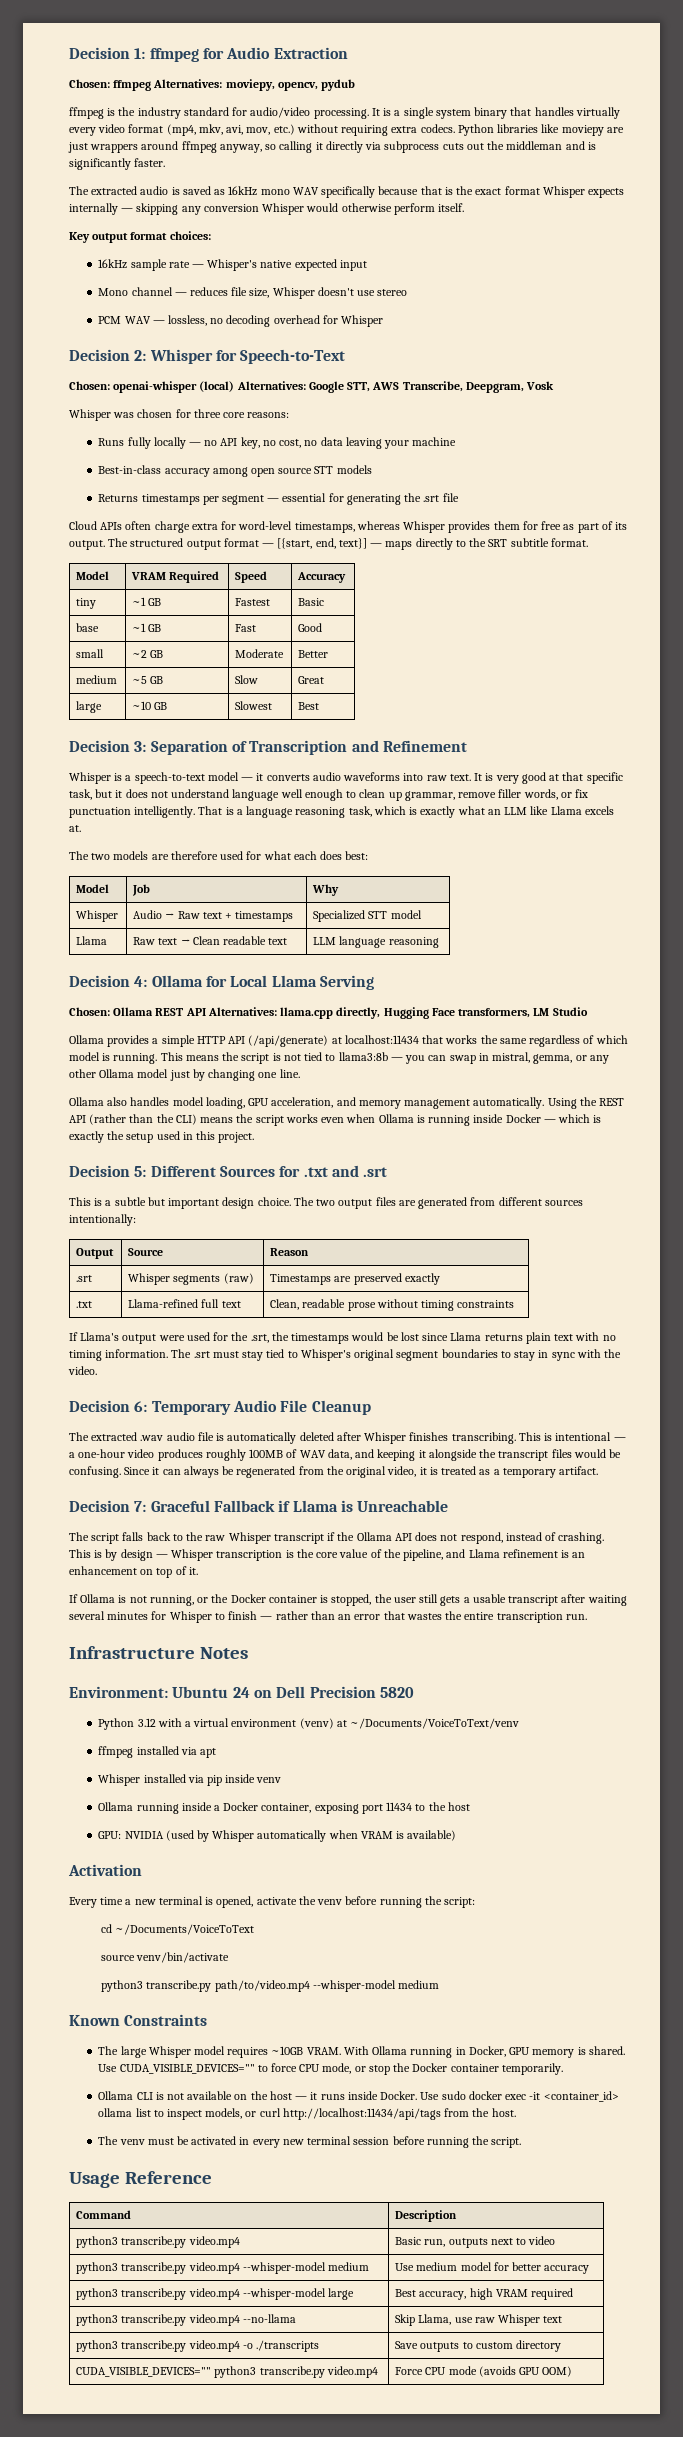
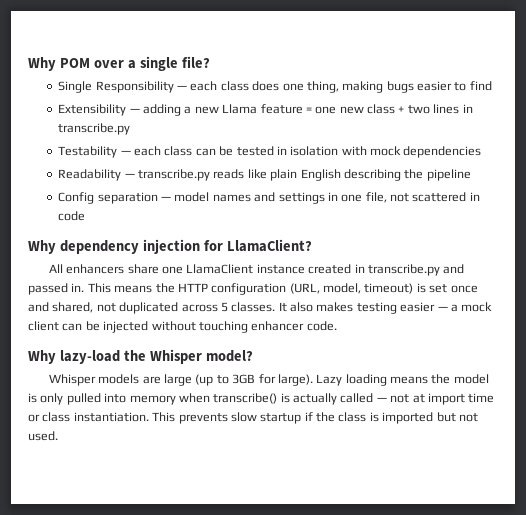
[69,47,348,62] [69,79,356,91] [69,107,620,119] [69,124,624,136] [68,141,596,153] [69,158,166,170] [69,186,625,198] [69,203,465,215] [69,231,211,243] [98,259,367,271] [98,287,408,299] [98,315,384,327] [69,349,346,364] [69,381,555,393] [69,409,290,421] [98,437,457,449] [98,465,372,477] [98,493,459,505] [69,521,628,533] [69,538,588,550] [76,571,110,580] [131,571,220,583] [235,571,268,583] [297,572,347,583] [76,598,97,609] [132,597,162,606] [235,598,271,606] [298,598,325,606] [76,623,100,632] [132,623,162,632] [235,624,257,632] [298,623,323,632] [76,649,105,658] [132,650,164,658] [235,649,285,658] [298,650,329,658] [76,675,118,684] [132,676,164,684] [235,675,259,684] [298,676,325,684] [76,701,103,713] [132,701,168,710] [235,701,273,710] [298,702,320,710] [69,740,467,755] [69,772,623,784] [69,789,589,801] [69,806,614,818] [69,825,81,832] [69,851,369,860] [76,884,110,893] [132,884,151,896] [312,884,340,896] [76,910,119,922] [133,910,294,922] [313,910,422,922] [76,936,108,945] [133,936,288,945] [313,936,439,948] [69,975,374,990] [69,1007,588,1019] [69,1035,628,1047] [69,1052,609,1064] [69,1069,300,1081] [69,1097,625,1109] [69,1114,602,1126] [69,1131,255,1143] [69,1165,388,1177] [69,1197,583,1209] [69,1214,136,1226] [76,1248,115,1259] [128,1248,164,1256] [270,1248,310,1256] [76,1275,93,1282] [128,1273,254,1285] [270,1273,440,1285] [76,1301,93,1308] [128,1299,241,1308] [270,1299,515,1311] [69,1332,616,1344] [69,1349,622,1361] [68,1366,97,1375] [69,1400,371,1415] [69,1432,626,1444] [69,1449,622,1461] [69,1466,599,1478] [69,1500,449,1512] [69,1532,605,1544] [69,1549,586,1561] [69,1566,198,1578] [69,1594,627,1606] [69,1611,587,1623] [69,1646,248,1659] [69,1686,414,1698] [98,1718,520,1730] [98,1746,216,1758] [98,1774,282,1786] [98,1802,470,1814] [98,1830,457,1842] [68,1864,142,1876] [69,1896,476,1908] [101,1924,255,1935] [101,1952,230,1963] [101,1980,440,1992] [69,2014,208,2026] [98,2046,625,2058] [98,2063,563,2075] [98,2091,619,2102] [98,2108,516,2120] [98,2136,522,2148] [69,2171,212,2188] [76,2210,132,2219] [395,2210,458,2222] [76,2236,240,2248] [395,2236,556,2248] [76,2262,370,2274] [395,2262,590,2274] [76,2288,355,2300] [395,2288,574,2300] [76,2314,296,2326] [395,2314,563,2326] [76,2340,320,2352] [395,2340,562,2352] [76,2366,378,2378] [395,2366,573,2377] Decision 1: ffmpeg for Audio Extraction // Chosen: ffmpeg Alternatives: moviepy, opencv, pydub // ffmpeg is the industry standard for audio/video processing. It is a single system binary that handles virtually every video format (mp4, mkv, avi, mov, etc.) without requiring extra codecs. Python libraries like moviepy are just wrappers around ffmpeg anyway, so calling it directly via subprocess cuts out the middleman and is significantly faster. // The extracted audio is saved as 16kHz mono WAV specifically because that is the exact format Whisper expects internally — skipping any conversion Whisper would otherwise perform itself. // Key output format choices: // 16kHz sample rate — Whisper's native expected input // Mono channel — reduces file size, Whisper doesn't use stereo // PCM WAV — lossless, no decoding overhead for Whisper // Decision 2: Whisper for Speech-to-Text // Chosen: openai-whisper (local) Alternatives: Google STT, AWS Transcribe, Deepgram, Vosk // Whisper was chosen for three core reasons: // Runs fully locally — no API key, no cost, no data leaving your machine // Best-in-class accuracy among open source STT models // Returns timestamps per segment — essential for generating the .srt file // Cloud APIs often charge extra for word-level timestamps, whereas Whisper provides them for free as part of its output. The structured output format — [{start, end, text}] — maps directly to the SRT subtitle format. // Model | VRAM Required | Speed | Accuracy // tiny | ~1 GB | Fastest | Basic // base | ~1 GB | Fast | Good // small | ~2 GB | Moderate | Better // medium | ~5 GB | Slow | Great // large | ~10 GB | Slowest | Best // Decision 3: Separation of Transcription and Refinement // Whisper is a speech-to-text model — it converts audio waveforms into raw text. It is very good at that specific task, but it does not understand language well enough to clean up grammar, remove filler words, or fix punctuation intelligently. That is a language reasoning task, which is exactly what an LLM like Llama excels at. // The two models are therefore used for what each does best: // Model | Job | Why // Whisper | Audio → Raw text + timestamps | Specialized STT model // Llama | Raw text → Clean readable text | LLM language reasoning // Decision 4: Ollama for Local Llama Serving // Chosen: Ollama REST API Alternatives: llama.cpp directly, Hugging Face transformers, LM Studio // Ollama provides a simple HTTP API (/api/generate) at localhost:11434 that works the same regardless of which model is running. This means the script is not tied to llama3:8b — you can swap in mistral, gemma, or any other Ollama model just by changing one line. // Ollama also handles model loading, GPU acceleration, and memory management automatically. Using the REST API (rather than the CLI) means the script works even when Ollama is running inside Docker — which is exactly the setup used in this project. // Decision 5: Different Sources for .txt and .srt // This is a subtle but important design choice. The two output files are generated from different sources intentionally: // Output | Source | Reason // .srt | Whisper segments (raw) | Timestamps are preserved exactly // .txt | Llama-refined full text | Clean, readable prose without timing constraints // If Llama's output were used for the .srt, the timestamps would be lost since Llama returns plain text with no timing information. The .srt must stay tied to Whisper's original segment boundaries to stay in sync with the video. // Decision 6: Temporary Audio File Cleanup // The extracted .wav audio file is automatically deleted after Whisper finishes transcribing. This is intentional — a one-hour video produces roughly 100MB of WAV data, and keeping it alongside the transcript files would be confusing. Since it can always be regenerated from the original video, it is treated as a temporary artifact. // Decision 7: Graceful Fallback if Llama is Unreachable // The script falls back to the raw Whisper transcript if the Ollama API does not respond, instead of crashing. This is by design — Whisper transcription is the core value of the pipeline, and Llama refinement is an enhancement on top of it. // If Ollama is not running, or the Docker container is stopped, the user still gets a usable transcript after waiting several minutes for Whisper to finish — rather than an error that wastes the entire transcription run. // Infrastructure Notes // Environment: Ubuntu 24 on Dell Precision 5820 // Python 3.12 with a virtual environment (venv) at ~/Documents/VoiceToText/venv // ffmpeg installed via apt // Whisper installed via pip inside venv // Ollama running inside a Docker container, exposing port 11434 to the host // GPU: NVIDIA (used by Whisper automatically when VRAM is available) // Activation // Every time a new terminal is opened, activate the venv before running the script: // cd ~/Documents/VoiceToText // source venv/bin/activate // python3 transcribe.py path/to/video.mp4 --whisper-model medium // Known Constraints // The large Whisper model requires ~10GB VRAM. With Ollama running in Docker, GPU memory is shared. Use CUDA_VISIBLE_DEVICES="" to force CPU mode, or stop the Docker container temporarily. // Ollama CLI is not available on the host — it runs inside Docker. Use sudo docker exec -it <container_id> ollama list to inspect models, or curl http://localhost:11434/api/tags from the host. // The venv must be activated in every new terminal session before running the script. // Usage Reference // Command | Description // python3 transcribe.py video.mp4 | Basic run, outputs next to video // python3 transcribe.py video.mp4 --whisper-model medium | Use medium model for better accuracy // python3 transcribe.py video.mp4 --whisper-model large | Best accuracy, high VRAM required // python3 transcribe.py video.mp4 --no-llama | Skip Llama, use raw Whisper text // python3 transcribe.py video.mp4 -o ./transcripts | Save outputs to custom directory // CUDA_VISIBLE_DEVICES="" python3 transcribe.py video.mp4 | Force CPU mode (avoids GPU OOM) -> [28,56,210,71] [58,81,492,93] [58,104,473,116] [58,123,131,135] [58,146,482,158] [58,169,471,181] [58,192,480,204] [58,211,86,221] [28,239,312,254] [48,264,465,276] [28,283,478,295] [28,302,493,314] [28,321,337,333] [28,349,253,364] [48,374,489,386] [28,393,495,405] [28,412,478,424] [28,431,58,441] Why POM over a single file? // Single Responsibility — each class does one thing, making bugs easier to find // Extensibility — adding a new Llama feature = one new class + two lines in transcribe.py // Testability — each class can be tested in isolation with mock dependencies // Readability — transcribe.py reads like plain English describing the pipeline // Config separation — model names and settings in one file, not scattered in code // Why dependency injection for LlamaClient? // All enhancers share one LlamaClient instance created in transcribe.py and passed in. This means the HTTP configuration (URL, model, timeout) is set once and shared, not duplicated across 5 classes. It also makes testing easier — a mock client can be injected without touching enhancer code. // Why lazy-load the Whisper model? // Whisper models are large (up to 3GB for large). Lazy loading means the model is only pulled into memory when transcribe() is actually called — not at import time or class instantiation. This prevents slow startup if the class is imported but not used.

